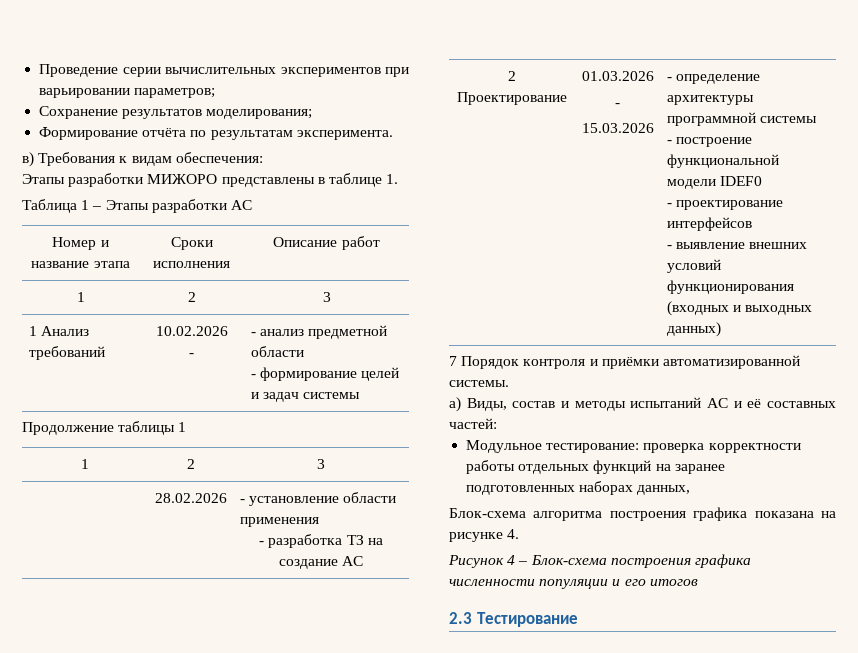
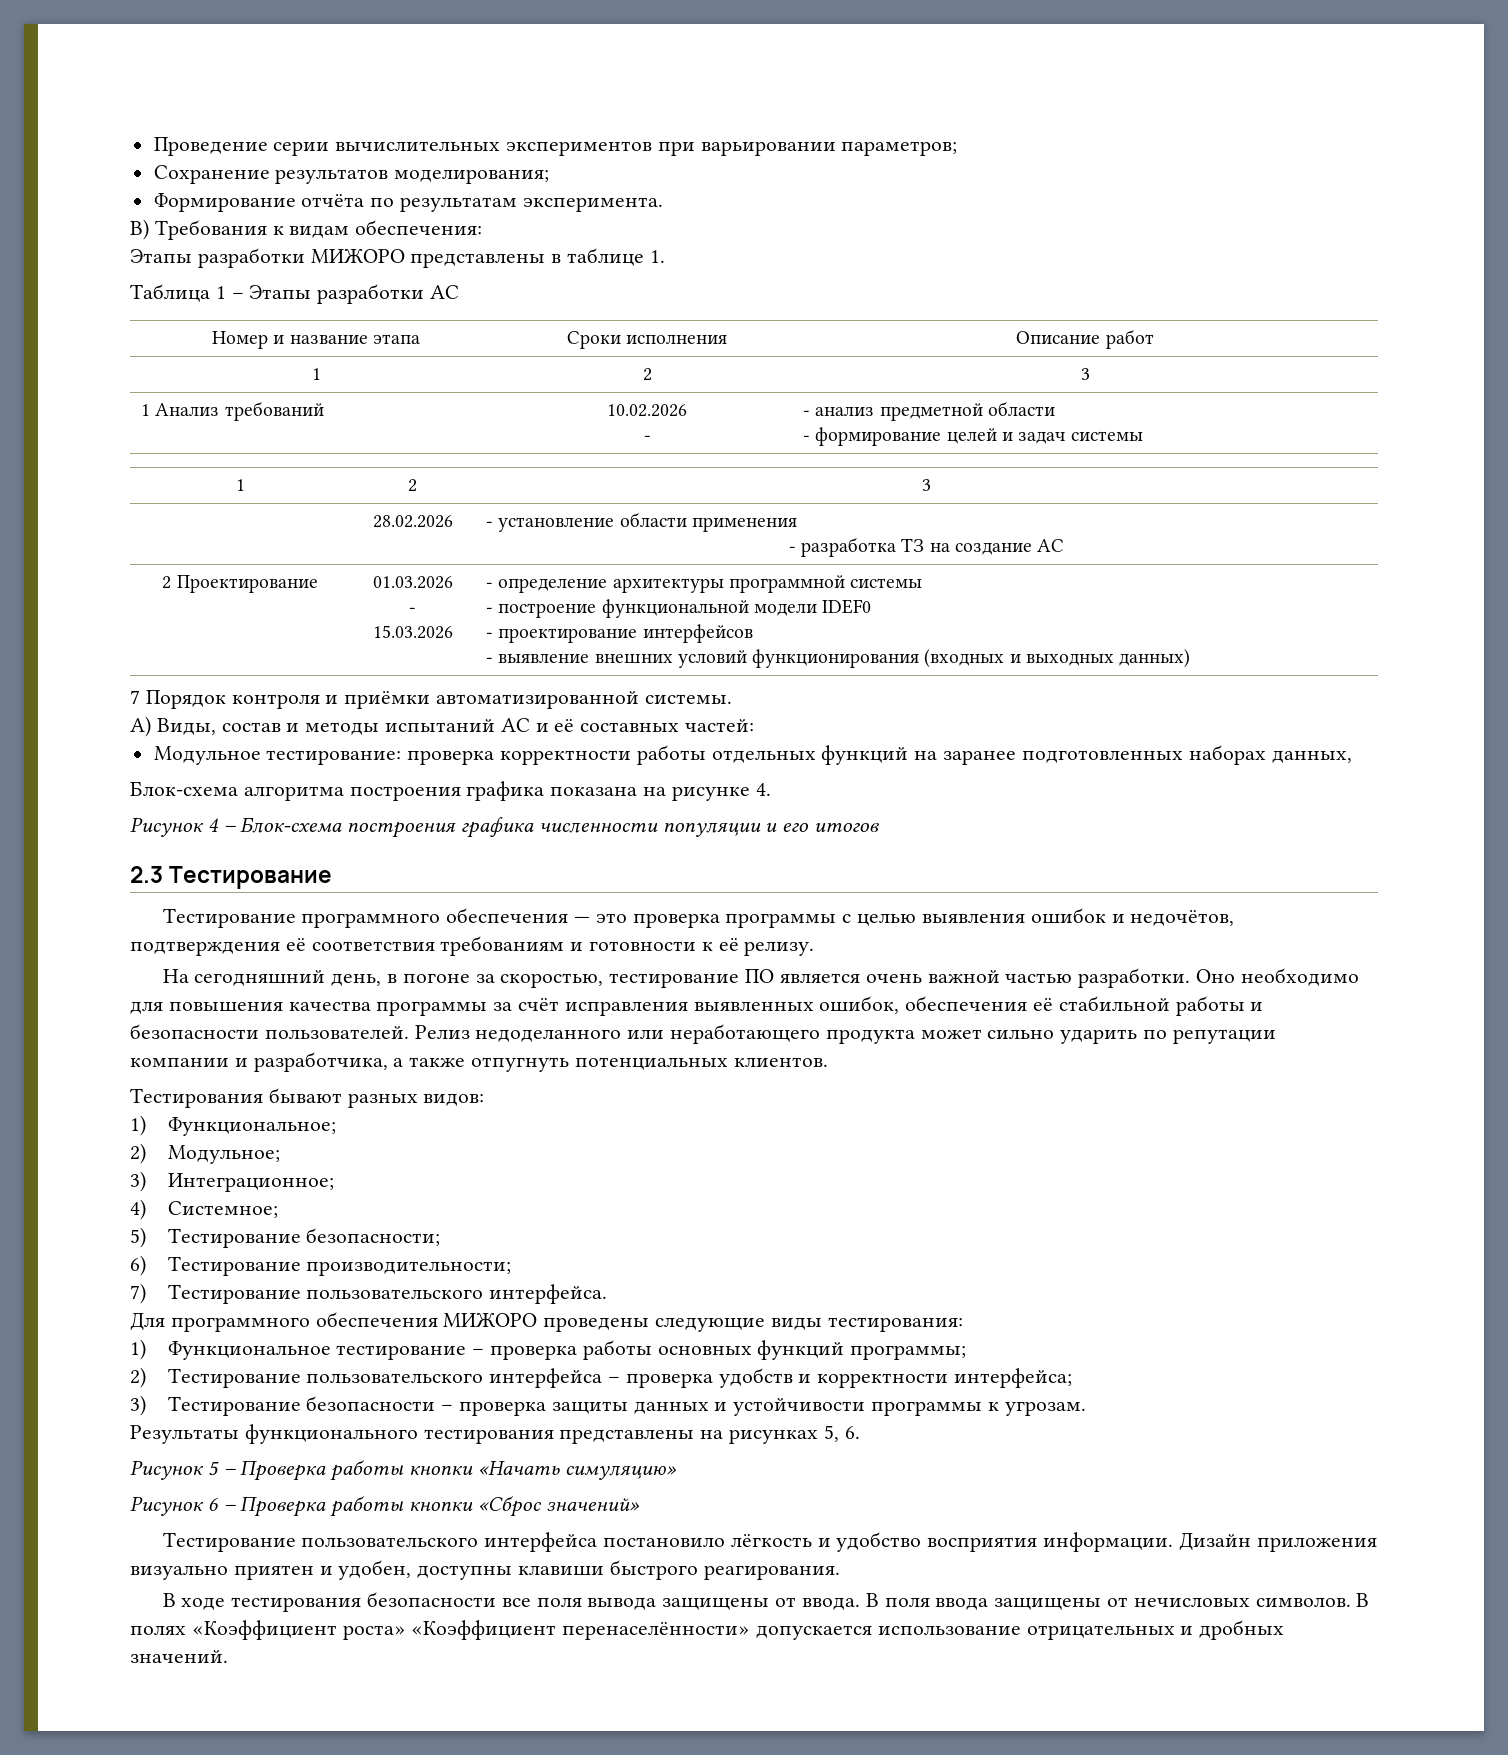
[22,152,34,167] в) -> [130,219,149,240] В)
[22,421,187,435] // Продолжение таблицы 1 -> (1144, 436) none
[449,397,461,412] а) -> [130,716,151,737] А)
(578, 619) none -> [162,908,1235,928] [130,936,815,956] [162,968,1359,988] [130,996,1264,1016] [130,1024,1276,1044] [130,1052,828,1072] [130,1088,485,1108] [130,1115,336,1136] [130,1143,280,1164] [130,1171,334,1192] [130,1199,278,1220] [130,1227,441,1248] [130,1255,512,1276] [130,1283,608,1304] [130,1312,963,1332] [130,1339,967,1360] [130,1367,1072,1388] [130,1395,1086,1416] [130,1424,860,1444] [130,1460,677,1481] [130,1496,640,1517] [162,1532,1377,1552] [130,1560,840,1580] [162,1592,1370,1612] [130,1620,1285,1640] [130,1650,228,1663] // Тестирование программного обеспечения — это проверка программы с целью выявления ошибок и недочётов, подтверждения её соответствия требованиям и готовности к её релизу. // На сегодняшний день, в погоне за скоростью, тестирование ПО является очень важной частью разработки. Оно необходимо для повышения качества программы за счёт исправления выявленных ошибок, обеспечения её стабильной работы и безопасности пользователей. Релиз недоделанного или неработающего продукта может сильно ударить по репутации компании и разработчика, а также отпугнуть потенциальных клиентов. // Тестирования бывают разных видов: // 1) Функциональное; // 2) Модульное; // 3) Интеграционное; // 4) Системное; // 5) Тестирование безопасности; // 6) Тестирование производительности; // 7) Тестирование пользовательского интерфейса. // Для программного обеспечения МИЖОРО проведены следующие виды тестирования: // 1) Функциональное тестирование – проверка работы основных функций программы; // 2) Тестирование пользовательского интерфейса – проверка удобств и корректности интерфейса; // 3) Тестирование безопасности – проверка защиты данных и устойчивости программы к угрозам. // Результаты функционального тестирования представлены на рисунках 5, 6. // Рисунок 5 – Проверка работы кнопки «Начать симуляцию» // Рисунок 6 – Проверка работы кнопки «Сброс значений» // Тестирование пользовательского интерфейса постановило лёгкость и удобство восприятия информации. Дизайн приложения визуально приятен и удобен, доступны клавиши быстрого реагирования. // В ходе тестирования безопасности все поля вывода защищены от ввода. В поля ввода защищены от нечисловых символов. В полях «Коэффициент роста» «Коэффициент перенаселённости» допускается использование отрицательных и дробных значений.

